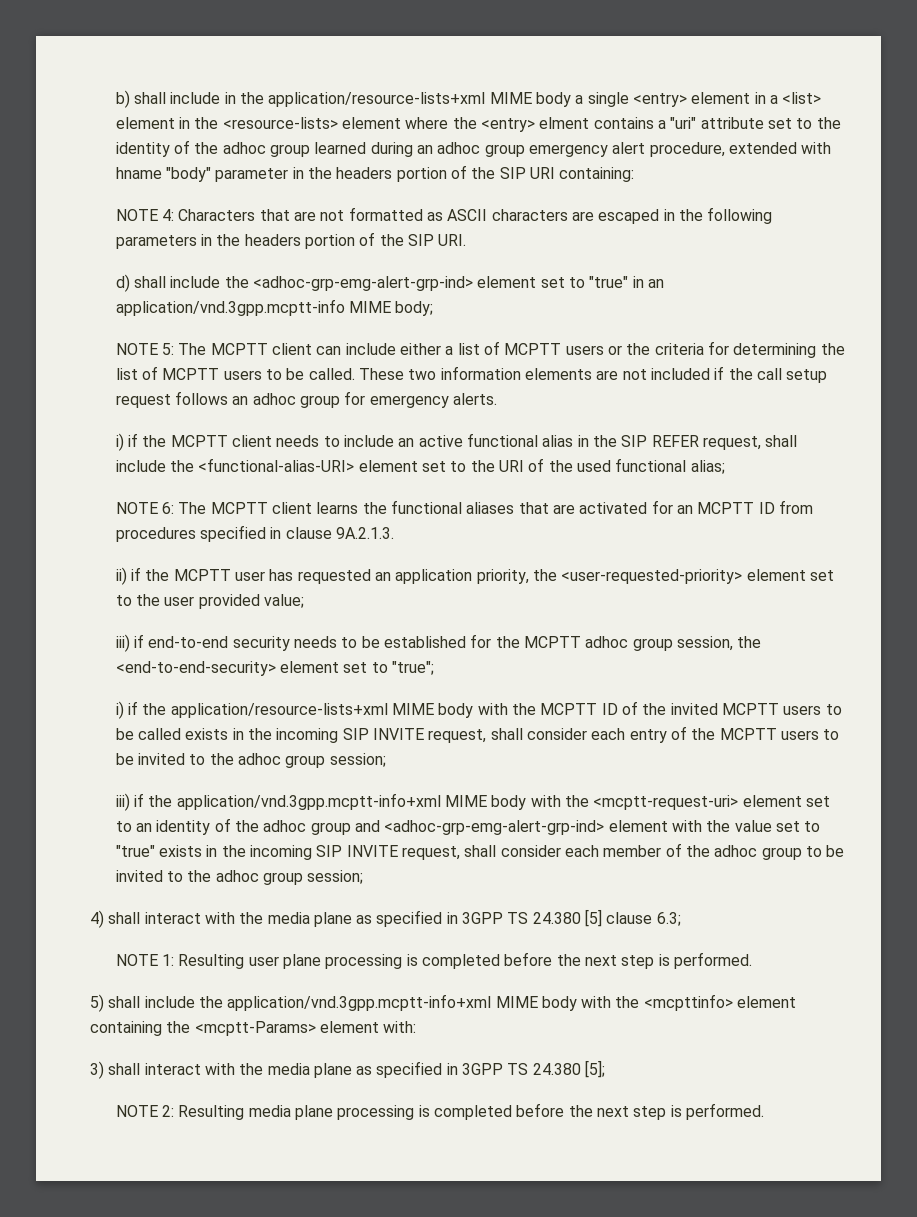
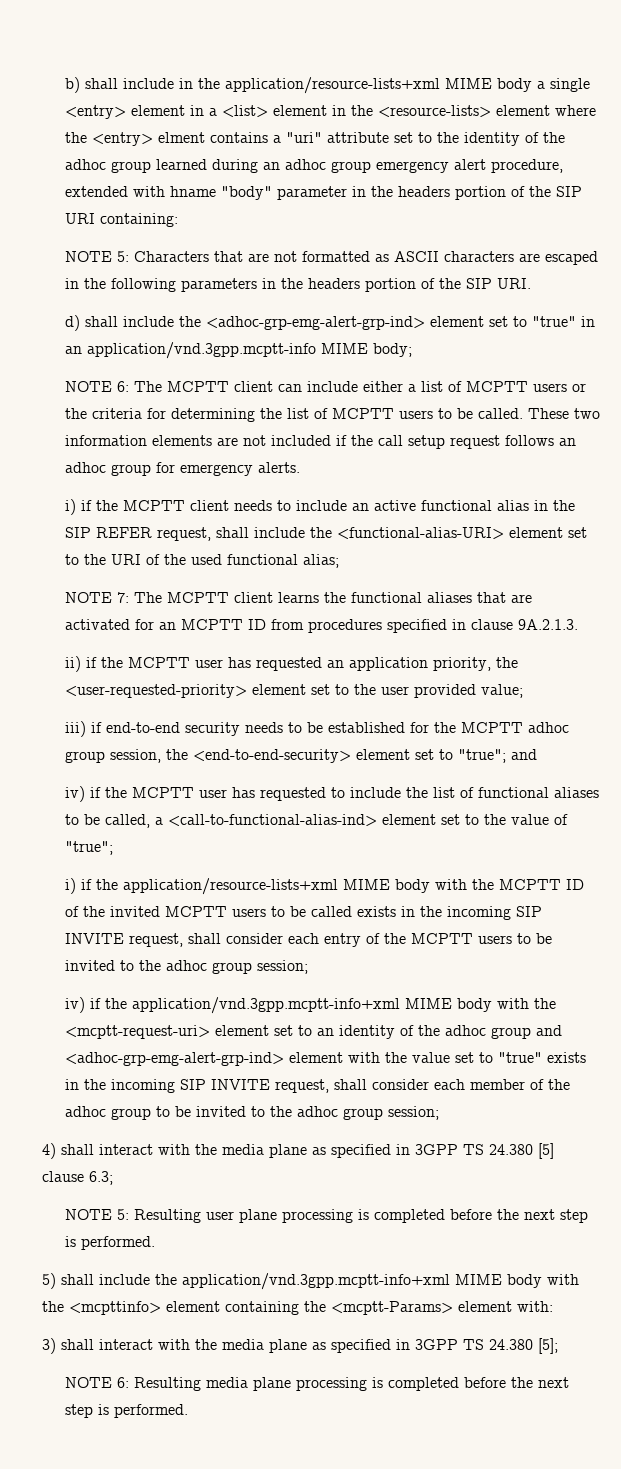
[162,209,175,221] 4: -> [116,251,129,262] 5:
[162,343,175,355] 5: -> [116,381,129,392] 6:
[162,502,175,514] 6: -> [116,592,129,603] 7:
(435, 668) none -> [510,749,537,760] [64,786,599,802] [64,814,568,828] [64,841,113,855] and // iv) if the MCPTT user has requested to include the list of functional aliases to be called, a <call-to-functional-alias-ind> element set to the value of "true";
[115,793,130,811] iii) -> [64,997,85,1013] iv)
[162,954,175,966] 1: -> [116,1209,129,1220] 5:
[162,1105,175,1117] 2: -> [116,1377,129,1388] 6:

